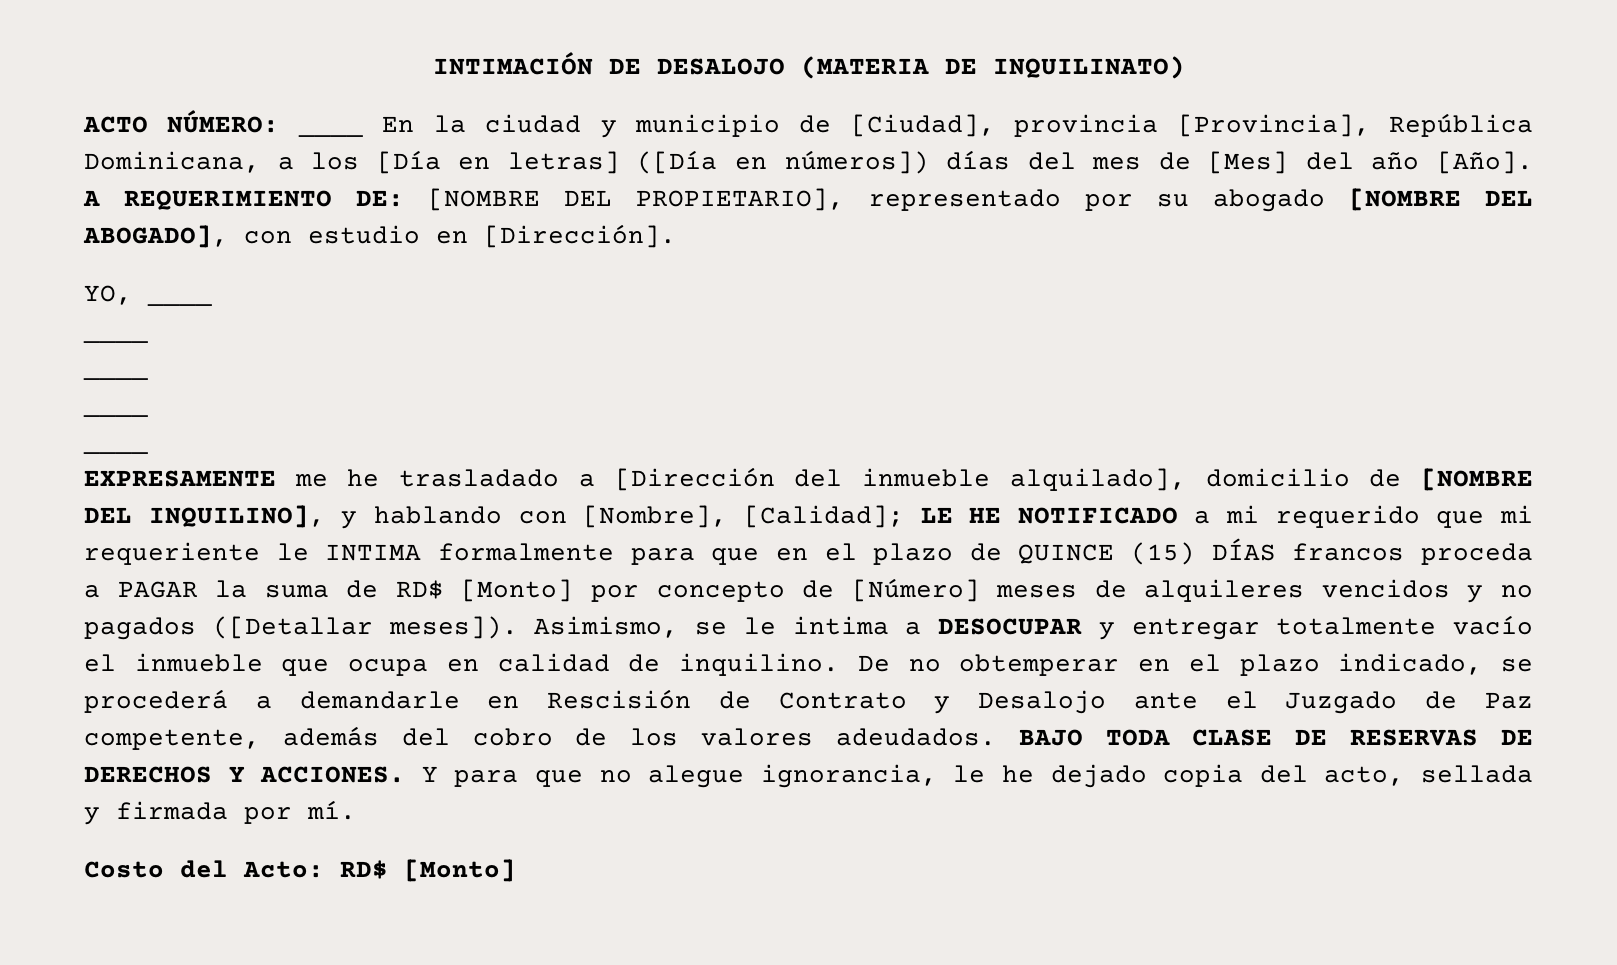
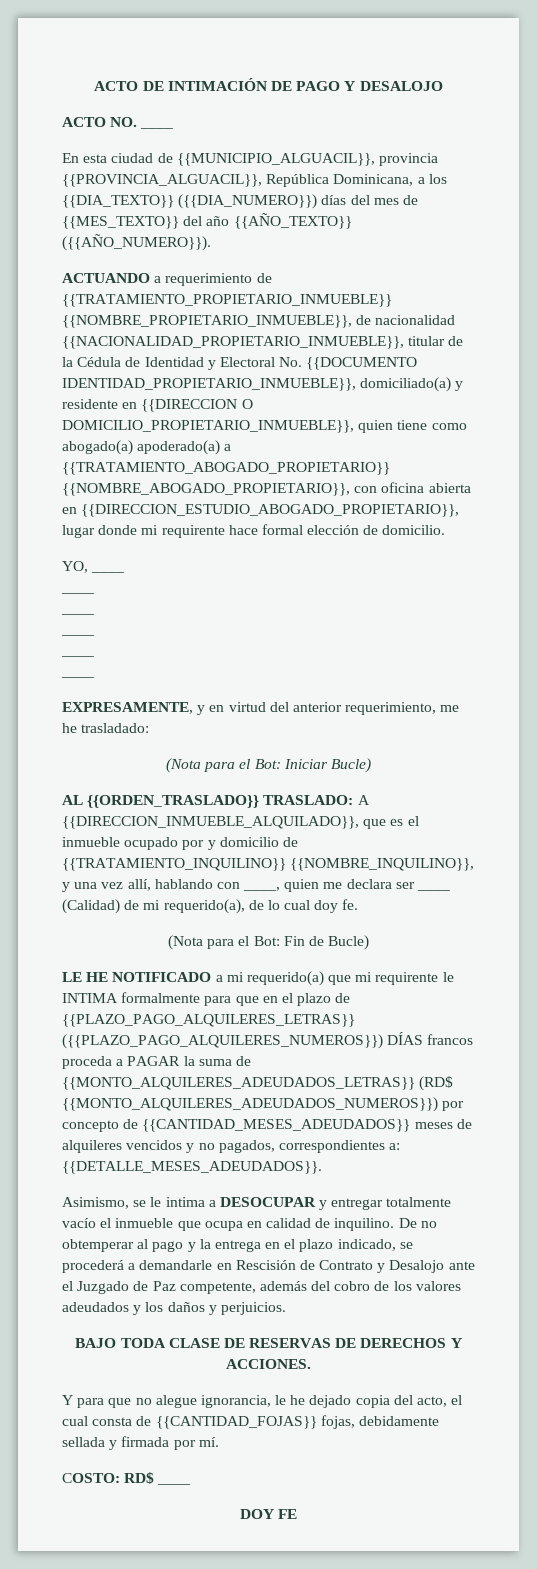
[432,52,1185,79] [83,110,363,137] [382,113,1533,138] [84,150,929,174] INTIMACIÓN DE DESALOJO (MATERIA DE INQUILINATO) // ACTO NÚMERO: ____ En la ciudad y municipio de [Ciudad], provincia [Provincia], República Dominicana, a los [Día en letras] ([Día en números]) -> [94,78,443,91] [62,117,138,127] [140,127,174,129] [62,153,438,166] [62,174,447,187] [62,194,318,209] ACTO DE INTIMACIÓN DE PAGO Y DESALOJO // ACTO NO. ____ // En esta ciudad de {{MUNICIPIO_ALGUACIL}}, provincia {{PROVINCIA_ALGUACIL}}, República Dominicana, a los {{DIA_TEXTO}} ({{DIA_NUMERO}})
[1208,151,1289,174] [Mes] -> [62,216,179,229] {{MES_TEXTO}}
[1437,151,1533,174] [83,188,1533,212] [83,224,676,248] [Año]. A REQUERIMIENTO DE: [NOMBRE DEL PROPIETARIO], representado por su abogado [NOMBRE DEL ABOGADO], con estudio en [Dirección]. -> [233,213,352,229] [62,234,211,251] [62,273,272,286] [62,294,392,307] [62,315,456,328] [62,336,464,349] [62,357,418,370] [62,377,464,392] [62,399,253,412] [62,420,467,433] [62,440,232,455] [62,462,390,475] [62,482,471,496] [62,504,460,517] [62,524,446,538] {{AÑO_TEXTO}} ({{AÑO_NUMERO}}). // ACTUANDO a requerimiento de {{TRATAMIENTO_PROPIETARIO_INMUEBLE}} {{NOMBRE_PROPIETARIO_INMUEBLE}}, de nacionalidad {{NACIONALIDAD_PROPIETARIO_INMUEBLE}}, titular de la Cédula de Identidad y Electoral No. {{DOCUMENTO IDENTIDAD_PROPIETARIO_INMUEBLE}}, domiciliado(a) y residente en {{DIRECCION O DOMICILIO_PROPIETARIO_INMUEBLE}}, quien tiene como abogado(a) apoderado(a) a {{TRATAMIENTO_ABOGADO_PROPIETARIO}} {{NOMBRE_ABOGADO_PROPIETARIO}}, con oficina abierta en {{DIRECCION_ESTUDIO_ABOGADO_PROPIETARIO}}, lugar donde mi requirente hace formal elección de domicilio.
[84,467,1534,491] [84,505,904,529] EXPRESAMENTE me he trasladado a [Dirección del inmueble alquilado], domicilio de [NOMBRE DEL INQUILINO], y hablando con [Nombre], [Calidad]; -> [61,676,94,678] [62,702,460,715] [62,723,150,733] [166,758,371,773] [62,795,370,808] [62,816,419,829] [62,837,298,850] [62,858,475,871] [62,879,415,892] [417,889,451,891] [62,899,359,914] [167,935,370,950] ____ // EXPRESAMENTE, y en virtud del anterior requerimiento, me he trasladado: // (Nota para el Bot: Iniciar Bucle) // AL {{ORDEN_TRASLADO}} TRASLADO: A {{DIRECCION_INMUEBLE_ALQUILADO}}, que es el inmueble ocupado por y domicilio de {{TRATAMIENTO_INQUILINO}} {{NOMBRE_INQUILINO}}, y una vez allí, hablando con ____, quien me declara ser ____ (Calidad) de mi requerido(a), de lo cual doy fe. // (Nota para el Bot: Fin de Bucle) //
[1275,505,1420,528] requerido -> [246,971,324,986] requerido(a)
[84,542,260,565] requeriente -> [375,972,439,985] requirente
[1018,542,1196,565] QUINCE (15) -> [62,1014,355,1027] [62,1034,383,1049] {{PLAZO_PAGO_ALQUILERES_LETRAS}} ({{PLAZO_PAGO_ALQUILERES_NUMEROS}})
[395,579,574,602] RD$ [Monto] -> [62,1076,454,1091] [62,1097,438,1112] {{MONTO_ALQUILERES_ADEUDADOS_LETRAS}} (RD$ {{MONTO_ALQUILERES_ADEUDADOS_NUMEROS}})
[851,578,980,602] [Número] -> [142,1119,411,1132] {{CANTIDAD_MESES_ADEUDADOS}}
[84,616,518,640] pagados ([Detallar meses]). -> [218,1140,401,1153] [62,1161,322,1174] pagados, correspondientes a: {{DETALLE_MESES_ADEUDADOS}}. //
(1120, 665) none -> [137,1239,261,1252] al pago y la entrega
[835,728,996,746] adeudados. -> [62,1302,286,1315] adeudados y los daños y perjuicios. //
(406, 774) none -> (311, 1364) //
(1405, 776) none -> [451,1395,463,1405] [62,1415,439,1429] el cual consta de {{CANTIDAD_FOJAS}} fojas, debidamente
[84,859,516,882] Costo del Acto: RD$ [Monto] -> [62,1472,191,1485] [239,1509,298,1519] COSTO: RD$ ____ // DOY FE

